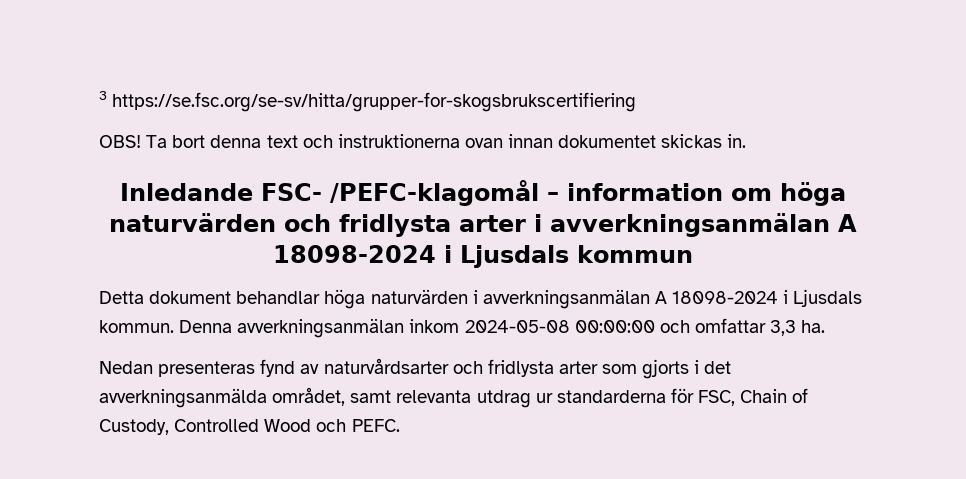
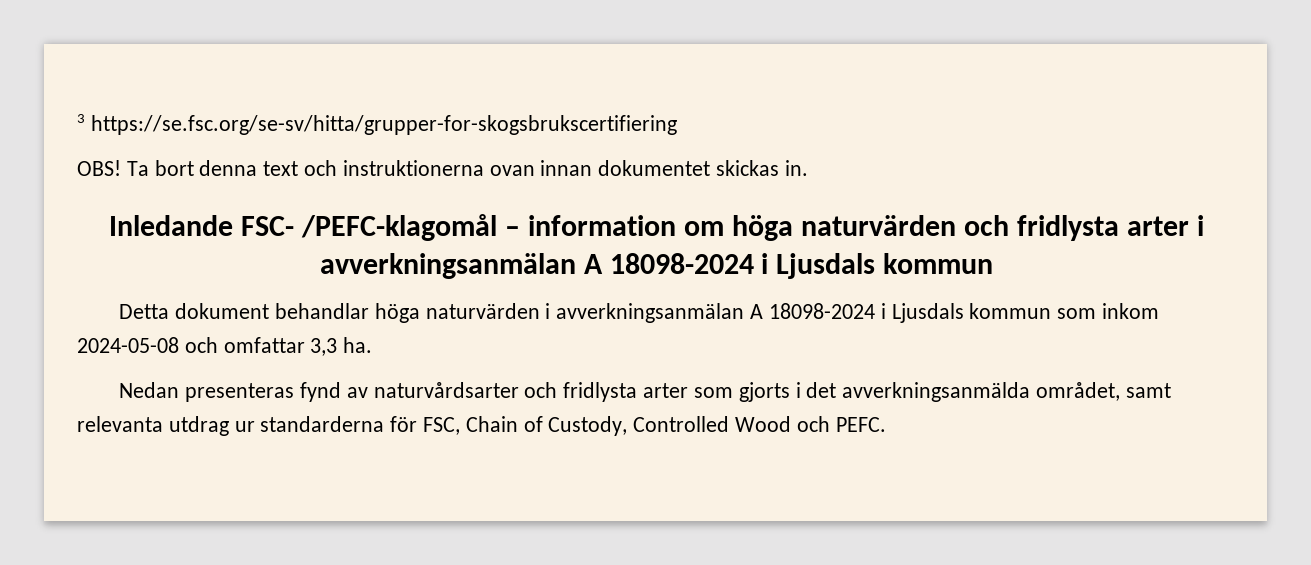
[99,318,405,338] kommun. Denna avverkningsanmälan -> [969,303,1097,319] kommun som
[574,320,655,333] 00:00:00 -> (179, 345) none

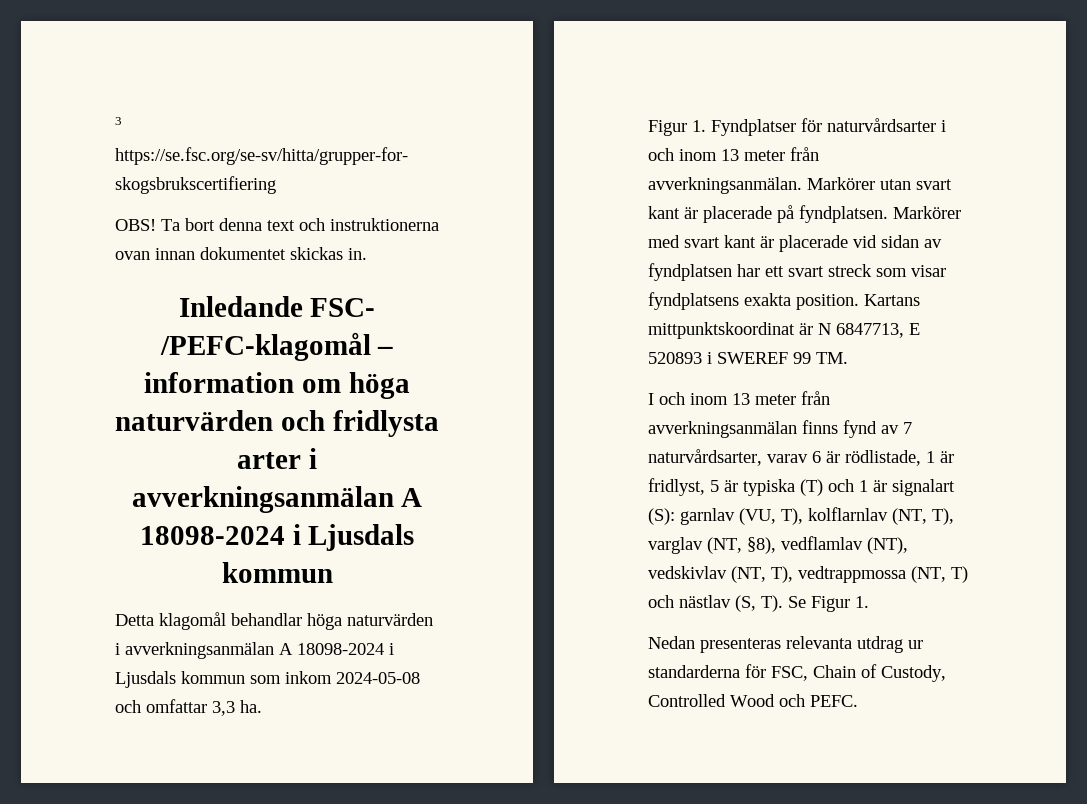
[175,303,270,319] dokument -> [159,612,226,630] klagomål
[119,382,1171,402] Nedan presenteras fynd av naturvårdsarter och fridlysta arter som gjorts i det avverkningsanmälda området, samt -> [648,118,946,136] [648,147,819,161] [648,177,952,194] [648,205,961,223] [648,235,942,252] [648,263,946,281] [648,292,920,310] [648,322,920,339] [648,352,848,364] [648,391,830,405] [648,420,912,438] [648,449,954,466] [648,478,955,496] [648,507,954,525] [648,536,908,554] [648,566,968,583] [648,595,869,612] [648,636,781,653] Figur 1. Fyndplatser för naturvårdsarter i och inom 13 meter från avverkningsanmälan. Markörer utan svart kant är placerade på fyndplatsen. Markörer med svart kant är placerade vid sidan av fyndplatsen har ett svart streck som visar fyndplatsens exakta position. Kartans mittpunktskoordinat är N 6847713, E 520893 i SWEREF 99 TM. // I och inom 13 meter från avverkningsanmälan finns fynd av 7 naturvårdsarter, varav 6 är rödlistade, 1 är fridlyst, 5 är typiska (T) och 1 är signalart (S): garnlav (VU, T), kolflarnlav (NT, T), varglav (NT, §8), vedflamlav (NT), vedskivlav (NT, T), vedtrappmossa (NT, T) och nästlav (S, T). Se Figur 1. // Nedan presenteras

